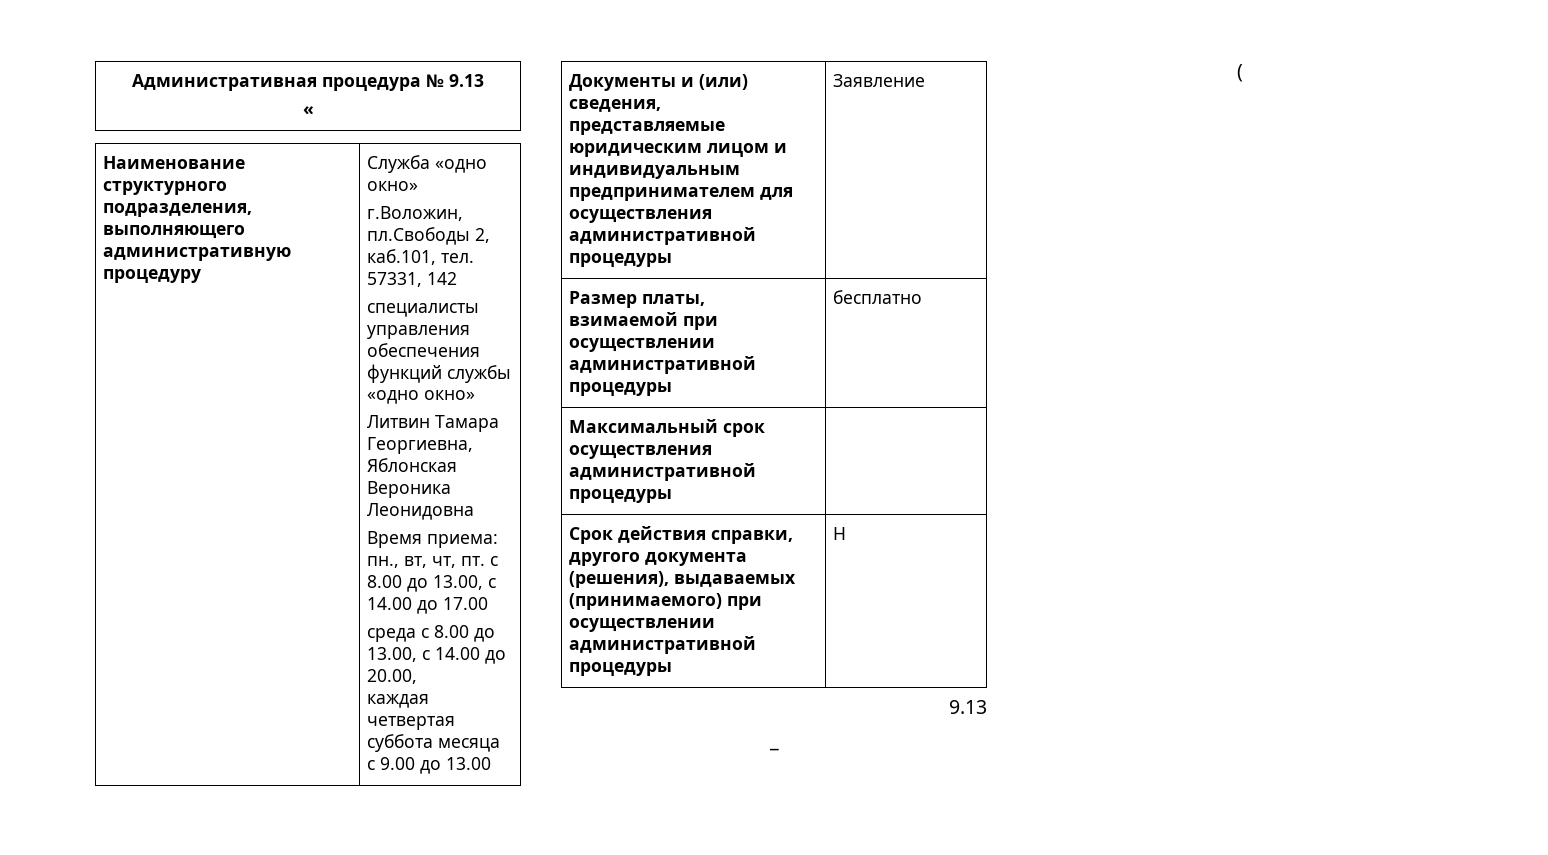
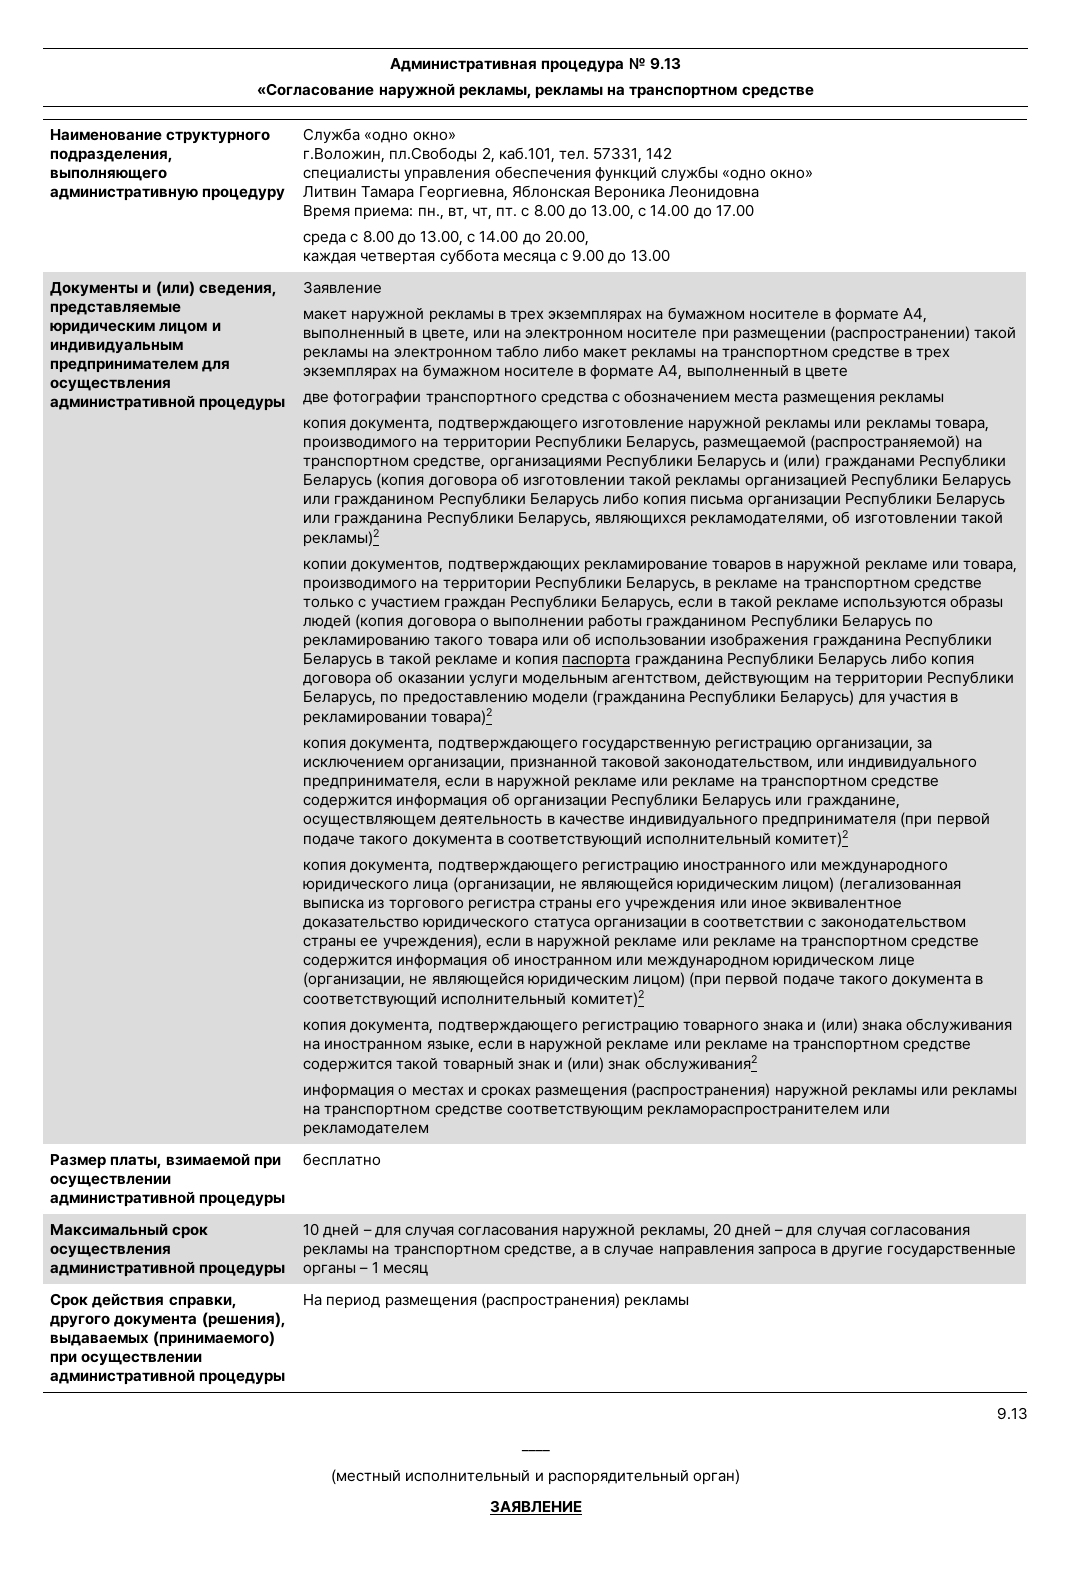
[302,106,314,115] « -> [257,83,814,99] «Согласование наружной рекламы, рекламы на транспортном средстве
(926, 80) none -> [303,307,928,323] [303,326,1017,342] [303,345,951,361] [303,364,848,380] [303,390,944,406] [303,417,989,432] [303,435,982,451] [303,454,1006,470] [303,473,1011,489] [303,492,1005,508] [303,511,1003,527] [303,529,380,547] [303,558,1017,573] [303,576,982,592] [303,595,1004,611] [303,614,933,630] [303,633,992,649] [303,652,975,668] [303,671,1014,687] [303,690,958,706] [303,708,493,726] [303,739,933,752] [303,756,978,771] [303,775,939,790] [303,793,900,809] [303,812,990,828] [303,830,849,848] [303,861,949,874] [303,877,961,893] [303,899,902,912] [303,918,966,931] [303,934,980,950] [303,953,915,969] [303,972,984,988] [303,990,644,1008] [303,1018,1012,1034] [303,1038,972,1053] [303,1055,757,1073] [303,1083,1018,1099] [303,1105,891,1118] [303,1124,430,1137] // макет наружной рекламы в трех экземплярах на бумажном носителе в формате А4, выполненный в цвете, или на электронном носителе при размещении (распространении) такой рекламы на электронном табло либо макет рекламы на транспортном средстве в трех экземплярах на бумажном носителе в формате А4, выполненный в цвете // две фотографии транспортного средства с обозначением места размещения рекламы // копия документа, подтверждающего изготовление наружной рекламы или рекламы товара, производимого на территории Республики Беларусь, размещаемой (распространяемой) на транспортном средстве, организациями Республики Беларусь и (или) гражданами Республики Беларусь (копия договора об изготовлении такой рекламы организацией Республики Беларусь или гражданином Республики Беларусь либо копия письма организации Республики Беларусь или гражданина Республики Беларусь, являющихся рекламодателями, об изготовлении такой рекламы)2 // копии документов, подтверждающих рекламирование товаров в наружной рекламе или товара, производимого на территории Республики Беларусь, в рекламе на транспортном средстве только с участием граждан Республики Беларусь, если в такой рекламе используются образы людей (копия договора о выполнении работы гражданином Республики Беларусь по рекламированию такого товара или об использовании изображения гражданина Республики Беларусь в такой рекламе и копия паспорта гражданина Республики Беларусь либо копия договора об оказании услуги модельным агентством, действующим на территории Республики Беларусь, по предоставлению модели (гражданина Республики Беларусь) для участия в рекламировании товара)2 // копия документа, подтверждающего государственную регистрацию организации, за исключением организации, признанной таковой законодательством, или индивидуального предпринимателя, если в наружной рекламе или рекламе на транспортном средстве содержится информация об организации Республики Беларусь или гражданине, осуществляющем деятельность в качестве индивидуального предпринимателя (при первой подаче такого документа в соответствующий исполнительный комитет)2 // копия документа, подтверждающего регистрацию иностранного или международного юридического лица (организации, не являющейся юридическим лицом) (легализованная выписка из торгового регистра страны его учреждения или иное эквивалентное доказательство юридического статуса организации в соответствии с законодательством страны ее учреждения), если в наружной рекламе или рекламе на транспортном средстве содержится информация об иностранном или международном юридическом лице (организации, не являющейся юридическим лицом) (при первой подаче такого документа в соответствующий исполнительный комитет)2 // копия документа, подтверждающего регистрацию товарного знака и (или) знака обслуживания на иностранном языке, если в наружной рекламе или рекламе на транспортном средстве содержится такой товарный знак и (или) знак обслуживания2 // информация о местах и сроках размещения (распространения) наружной рекламы или рекламы на транспортном средстве соответствующим рекламораспространителем или рекламодателем
(673, 496) none -> [303,1223,970,1239] [303,1245,1017,1258] [303,1262,428,1277] 10 дней – для случая согласования наружной рекламы, 20 дней – для случая согласования рекламы на транспортном средстве, а в случае направления запроса в другие государственные органы – 1 месяц
[833,527,847,540] [949,700,987,714] [768,747,779,751] [1237,64,1243,82] Н // 9.13 // _ // ( -> [303,1293,690,1309] [997,1407,1028,1420] [520,1450,550,1452] [331,1469,740,1485] [489,1500,582,1513] На период размещения (распространения) рекламы // 9.13 // ____ // (местный исполнительный и распорядительный орган) // ЗАЯВЛЕНИЕ

